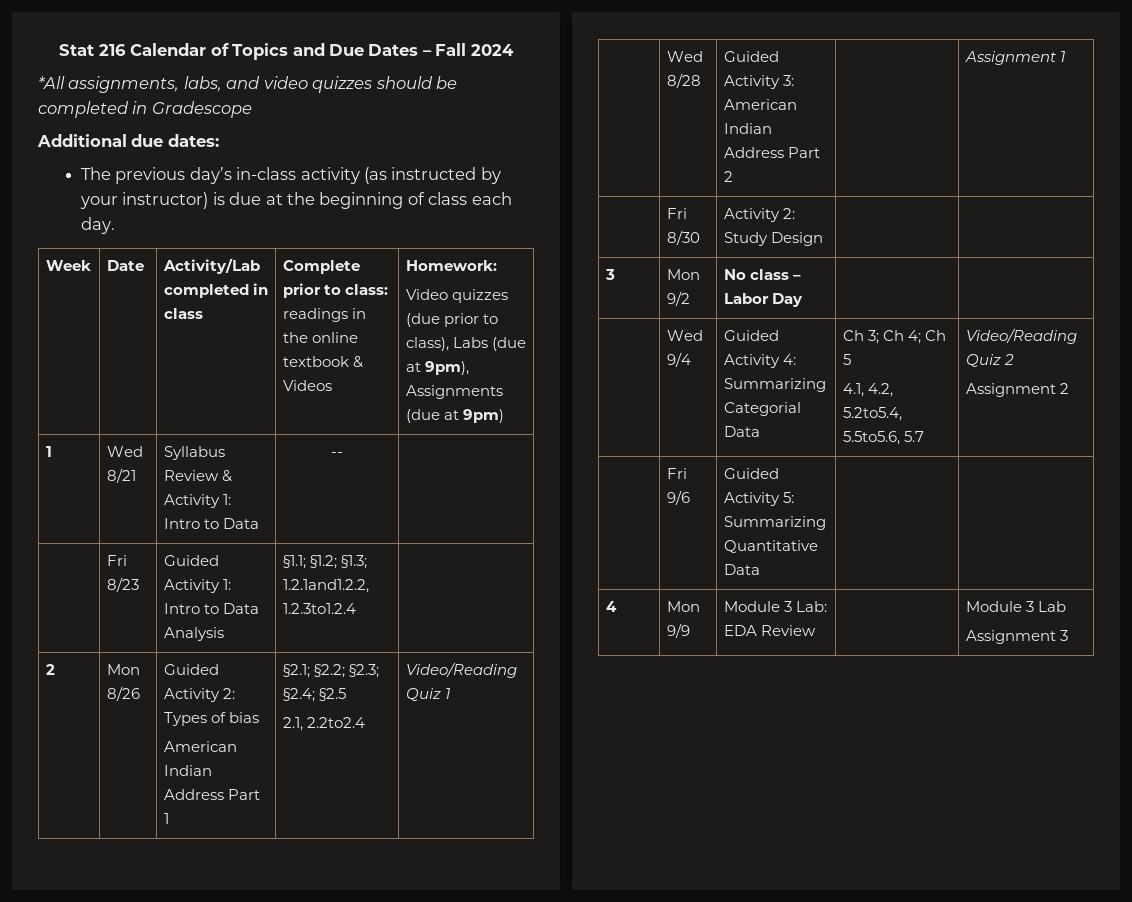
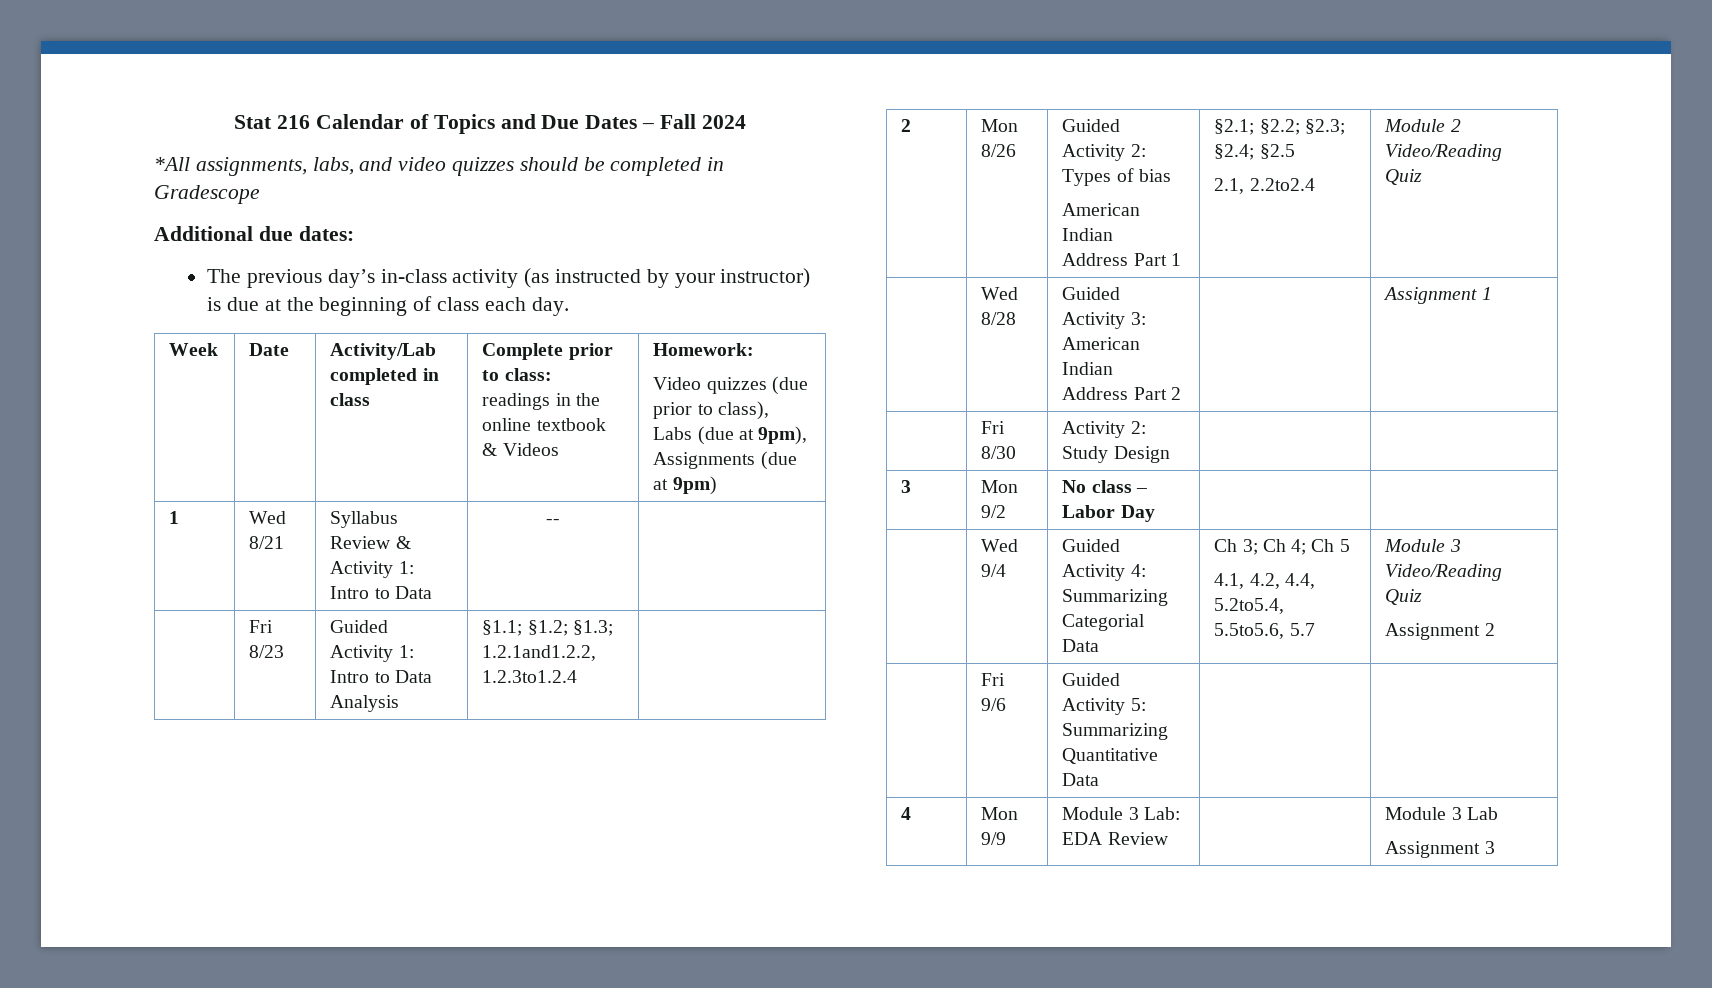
[405,662,517,678] [405,688,450,701] Video/Reading Quiz 1 -> [1384,119,1461,132] [1385,144,1503,161] [1385,169,1423,185] Module 2 Video/Reading Quiz
(893, 390) none -> [1284,573,1315,589] 4.4,
[965,328,1077,344] [965,354,1014,367] Video/Reading Quiz 2 -> [1384,539,1461,552] [1385,564,1503,581] [1385,589,1423,605] Module 3 Video/Reading Quiz

